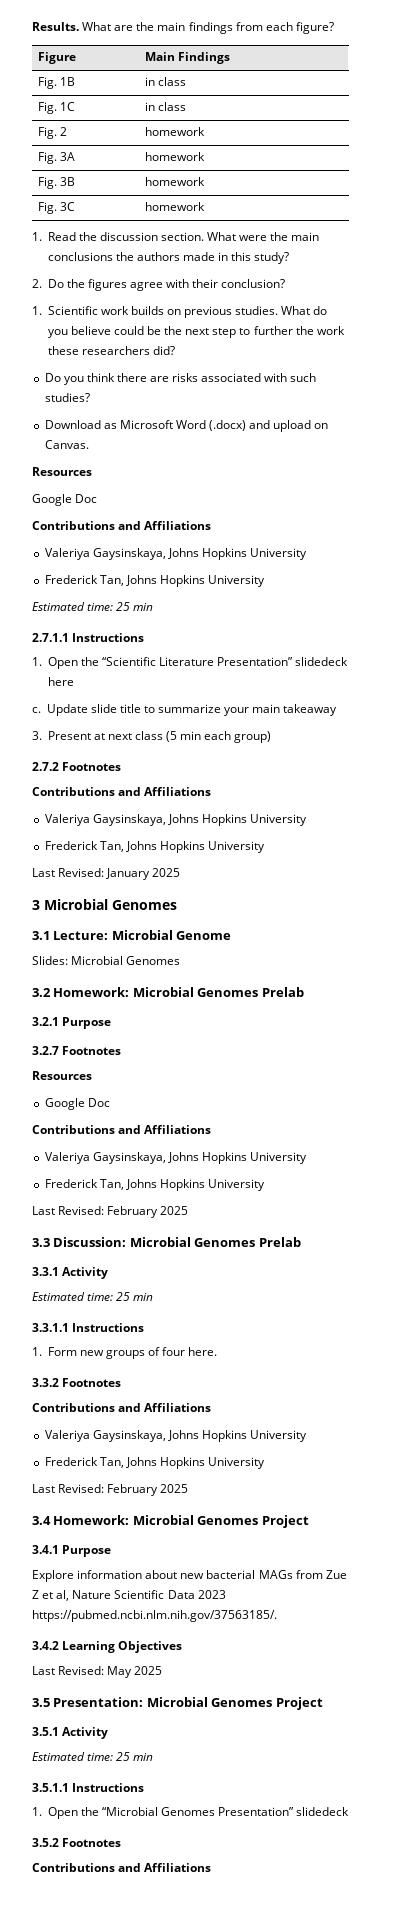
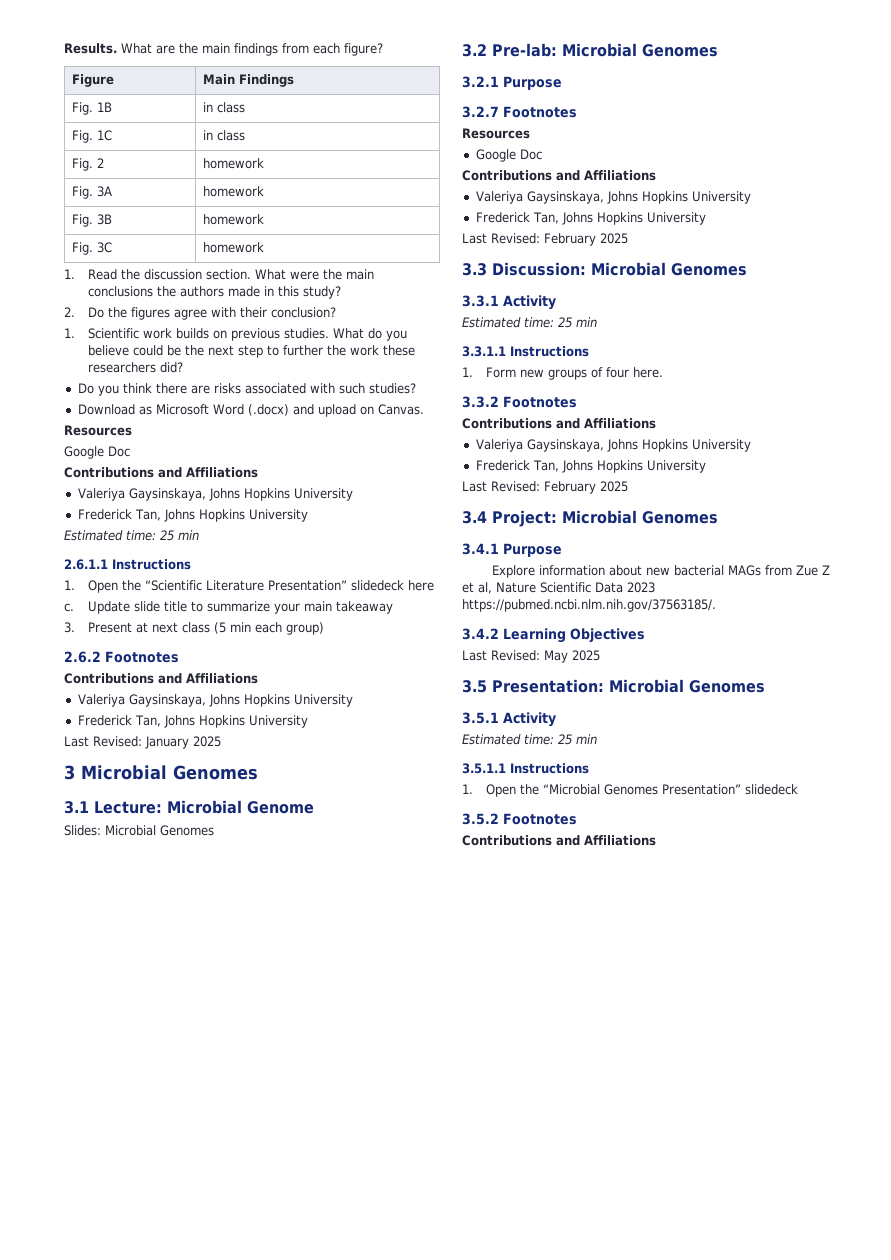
[32,633,69,642] 2.7.1.1 -> [64,559,108,570] 2.6.1.1
[32,762,59,771] 2.7.2 -> [64,651,101,663] 2.6.2
[53,987,304,997] Homework: Microbial Genomes Prelab -> [492,43,718,57] Pre-lab: Microbial Genomes
[258,1237,301,1247] Prelab -> (747, 269) none
[53,1515,309,1528] Homework: Microbial Genomes Project -> [492,510,718,527] Project: Microbial Genomes
[275,1697,323,1710] Project -> (765, 686) none

